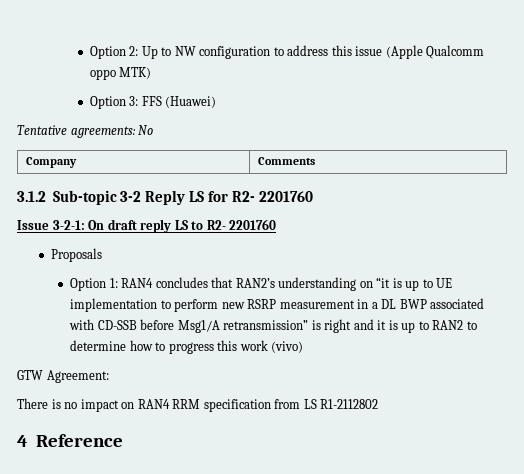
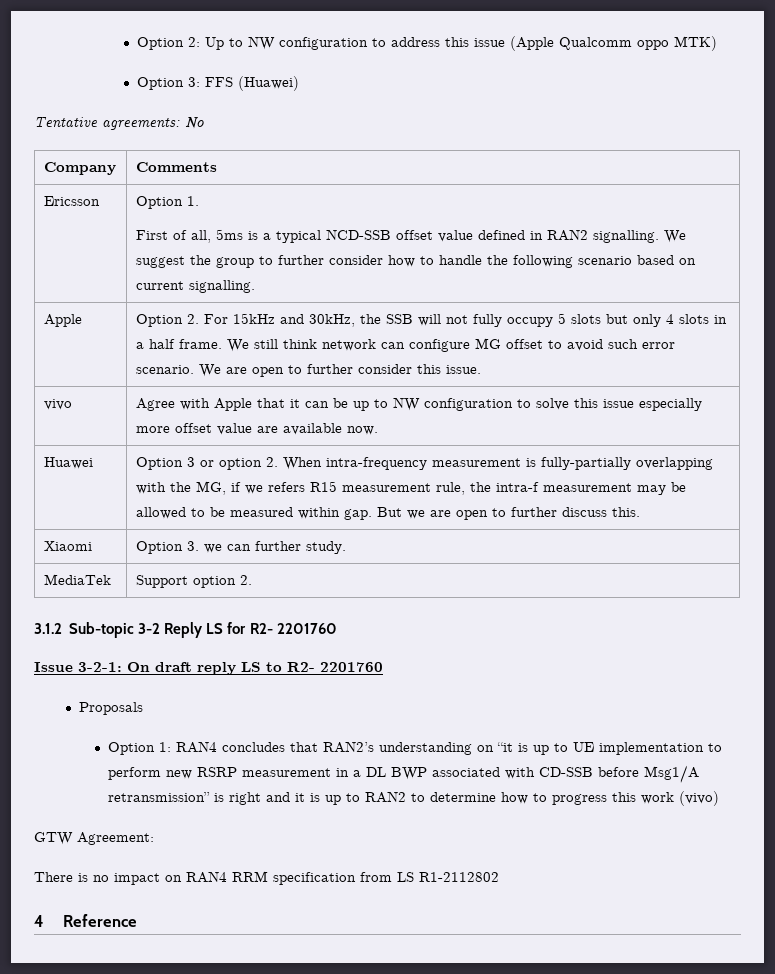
(316, 161) none -> [43,196,100,206] [135,196,199,209] [135,229,686,243] [135,255,696,268] [135,280,255,293] [43,314,82,327] [135,313,727,327] [135,338,675,352] [135,364,481,377] [43,399,72,410] [135,397,702,411] [135,423,378,435] [43,457,93,469] [135,457,713,470] [135,481,686,495] [135,507,640,520] [43,541,92,551] [135,541,346,554] [43,574,111,585] [135,575,252,588] // Ericsson | Option 1. // First of all, 5ms is a typical NCD-SSB offset value defined in RAN2 signalling. We suggest the group to further consider how to handle the following scenario based on current signalling. // Apple | Option 2. For 15kHz and 30kHz, the SSB will not fully occupy 5 slots but only 4 slots in a half frame. We still think network can configure MG offset to avoid such error scenario. We are open to further consider this issue. // vivo | Agree with Apple that it can be up to NW configuration to solve this issue especially more offset value are available now. // Huawei | Option 3 or option 2. When intra-frequency measurement is fully-partially overlapping with the MG, if we refers R15 measurement rule, the intra-f measurement may be allowed to be measured within gap. But we are open to further discuss this. // Xiaomi | Option 3. we can further study. // MediaTek | Support option 2.

